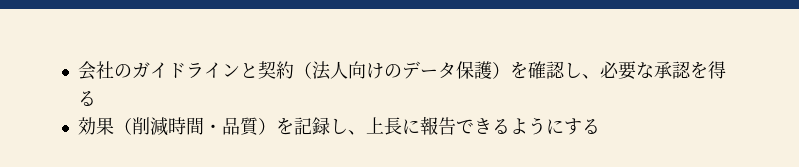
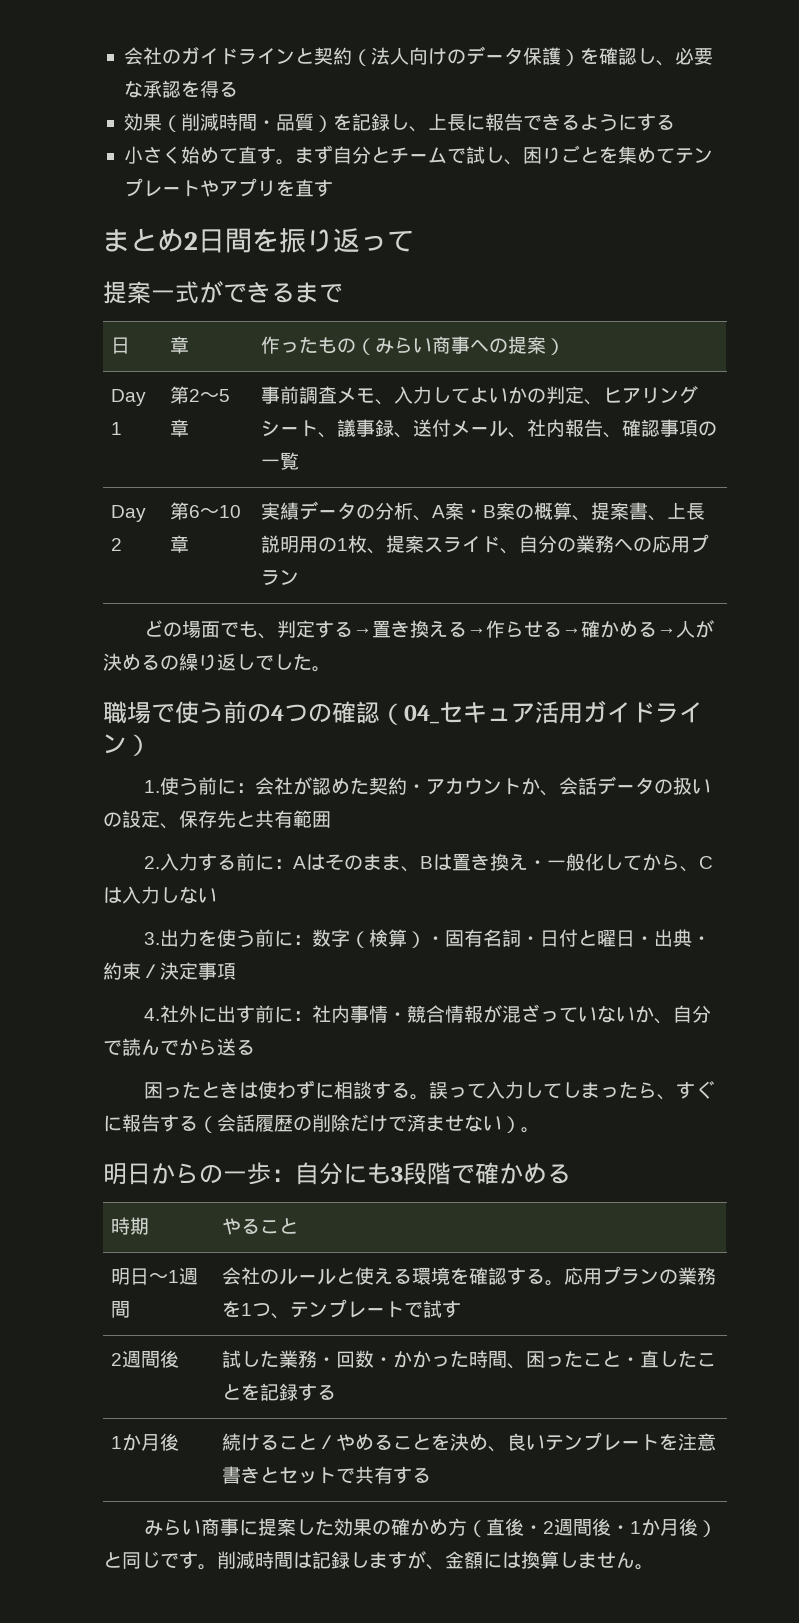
(600, 126) none -> [123,145,713,165] [123,178,333,197] [103,228,414,253] [103,280,343,304] [111,337,131,354] [170,336,190,354] [261,336,566,355] [111,389,147,406] [111,422,123,435] [170,386,231,404] [170,419,190,437] [261,386,699,405] [261,419,718,438] [261,452,300,470] [111,505,147,522] [111,538,123,551] [170,502,242,520] [170,535,190,553] [261,501,706,521] [261,534,710,554] [261,570,300,586] [144,620,715,639] [103,653,331,672] [103,700,703,725] [103,734,151,756] [144,776,712,796] [103,810,331,829] [144,853,714,872] [103,886,217,904] [144,929,712,948] [103,962,236,980] [144,1004,712,1024] [103,1038,255,1056] [144,1080,715,1100] [103,1114,540,1133] [103,1162,571,1185] [111,1217,150,1235] [222,1218,299,1235] [111,1268,199,1285] [111,1301,131,1318] [222,1266,717,1286] [222,1299,462,1319] [111,1350,180,1368] [222,1350,717,1369] [222,1383,337,1401] [111,1433,180,1451] [222,1432,717,1452] [222,1466,432,1484] [144,1518,718,1537] [103,1551,654,1570] // 小さく始めて直す。まず自分とチームで試し、困りごとを集めてテンプレートやアプリを直す // まとめ2日間を振り返って // 提案一式ができるまで // 日 | 章 | 作ったもの（みらい商事への提案） // Day 1 | 第2〜5章 | 事前調査メモ、入力してよいかの判定、ヒアリングシート、議事録、送付メール、社内報告、確認事項の一覧 // Day 2 | 第6〜10章 | 実績データの分析、A案・B案の概算、提案書、上長説明用の1枚、提案スライド、自分の業務への応用プラン // どの場面でも、判定する→置き換える→作らせる→確かめる→人が決めるの繰り返しでした。 // 職場で使う前の4つの確認（04_セキュア活用ガイドライン） // 1.使う前に：会社が認めた契約・アカウントか、会話データの扱いの設定、保存先と共有範囲 // 2.入力する前に：Aはそのまま、Bは置き換え・一般化してから、Cは入力しない // 3.出力を使う前に：数字（検算）・固有名詞・日付と曜日・出典・約束／決定事項 // 4.社外に出す前に：社内事情・競合情報が混ざっていないか、自分で読んでから送る // 困ったときは使わずに相談する。誤って入力してしまったら、すぐに報告する（会話履歴の削除だけで済ませない）。 // 明日からの一歩：自分にも3段階で確かめる // 時期 | やること // 明日〜1週間 | 会社のルールと使える環境を確認する。応用プランの業務を1つ、テンプレートで試す // 2週間後 | 試した業務・回数・かかった時間、困ったこと・直したことを記録する // 1か月後 | 続けること／やめることを決め、良いテンプレートを注意書きとセットで共有する // みらい商事に提案した効果の確かめ方（直後・2週間後・1か月後）と同じです。削減時間は記録しますが、金額には換算しません。

